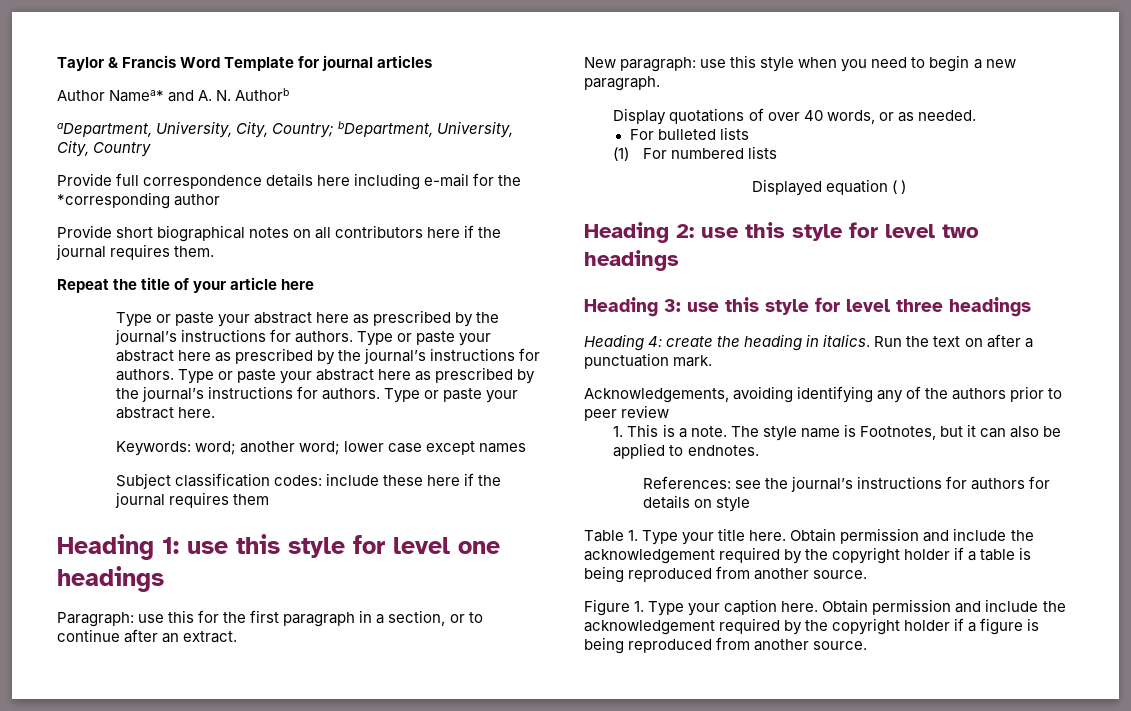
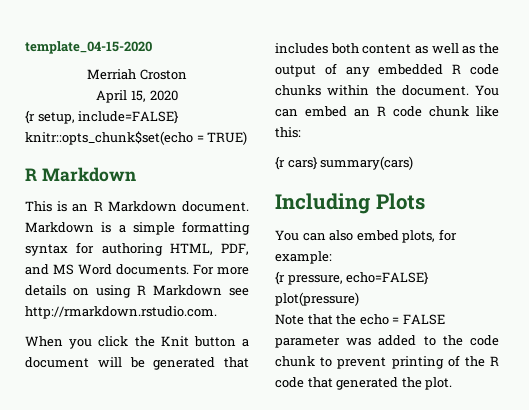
[57,55,433,71] [57,88,290,102] [57,121,514,138] [57,140,152,157] [57,173,522,190] [57,192,221,209] [57,225,502,242] [56,244,215,260] [57,277,315,293] [115,310,500,327] [114,329,492,346] [115,348,541,365] [115,367,536,384] [115,386,519,403] [115,407,215,419] [115,441,527,456] [115,473,502,489] [114,492,269,508] [57,534,500,560] [57,566,164,592] [57,610,483,627] [57,629,238,643] [584,55,1016,72] [584,76,660,91] [613,108,976,125] [629,127,750,140] [613,146,777,161] [751,179,907,196] [584,222,979,243] [584,250,679,271] [584,297,1031,317] [584,334,1033,351] [584,353,713,369] [584,386,1063,403] [584,405,670,421] [613,424,1062,441] [613,443,759,459] [642,476,1051,492] [642,495,750,512] [584,528,1034,545] [584,547,1032,564] [584,566,868,583] [584,599,1066,616] [584,618,1040,635] [584,637,868,654] Taylor & Francis Word Template for journal articles // Author Namea* and A. N. Authorb // aDepartment, University, City, Country; bDepartment, University, City, Country // Provide full correspondence details here including e-mail for the *corresponding author // Provide short biographical notes on all contributors here if the journal requires them. // Repeat the title of your article here // Type or paste your abstract here as prescribed by the journal’s instructions for authors. Type or paste your abstract here as prescribed by the journal’s instructions for authors. Type or paste your abstract here as prescribed by the journal’s instructions for authors. Type or paste your abstract here. // Keywords: word; another word; lower case except names // Subject classification codes: include these here if the journal requires them // Heading 1: use this style for level one headings // Paragraph: use this for the first paragraph in a section, or to continue after an extract. // New paragraph: use this style when you need to begin a new paragraph. // Display quotations of over 40 words, or as needed. // For bulleted lists // (1) For numbered lists // Displayed equation ( ) // Heading 2: use this style for level two headings // Heading 3: use this style for level three headings // Heading 4: create the heading in italics. Run the text on after a punctuation mark. // Acknowledgements, avoiding identifying any of the authors prior to peer review // 1. This is a note. The style name is Footnotes, but it can also be applied to endnotes. // References: see the journal’s instructions for authors for details on style // Table 1. Type your title here. Obtain permission and include the acknowledgement required by the copyright holder if a table is being reproduced from another source. // Figure 1. Type your caption here. Obtain permission and include the acknowledgement required by the copyright holder if a figure is being reproduced from another source. -> [25,41,152,54] [87,69,187,80] [96,90,178,103] [25,110,180,124] [25,131,248,145] [25,167,136,182] [25,201,249,212] [25,221,250,235] [25,242,249,256] [25,264,249,275] [25,285,249,298] [25,306,217,319] [25,336,249,349] [25,357,249,370] [275,43,499,54] [275,63,499,77] [275,85,499,96] [275,106,499,117] [275,127,301,138] [275,156,414,170] [275,193,425,214] [275,229,457,243] [275,251,332,264] [275,271,430,285] [275,292,359,306] [275,314,445,325] [275,335,499,348] [275,355,499,369] [275,377,453,390] template_04-15-2020 // Merriah Croston // April 15, 2020 // {r setup, include=FALSE} knitr::opts_chunk$set(echo = TRUE) // R Markdown // This is an R Markdown document. Markdown is a simple formatting syntax for authoring HTML, PDF, and MS Word documents. For more details on using R Markdown see http://rmarkdown.rstudio.com. // When you click the Knit button a document will be generated that includes both content as well as the output of any embedded R code chunks within the document. You can embed an R code chunk like this: // {r cars} summary(cars) // Including Plots // You can also embed plots, for example: // {r pressure, echo=FALSE} plot(pressure) // Note that the echo = FALSE parameter was added to the code chunk to prevent printing of the R code that generated the plot.

